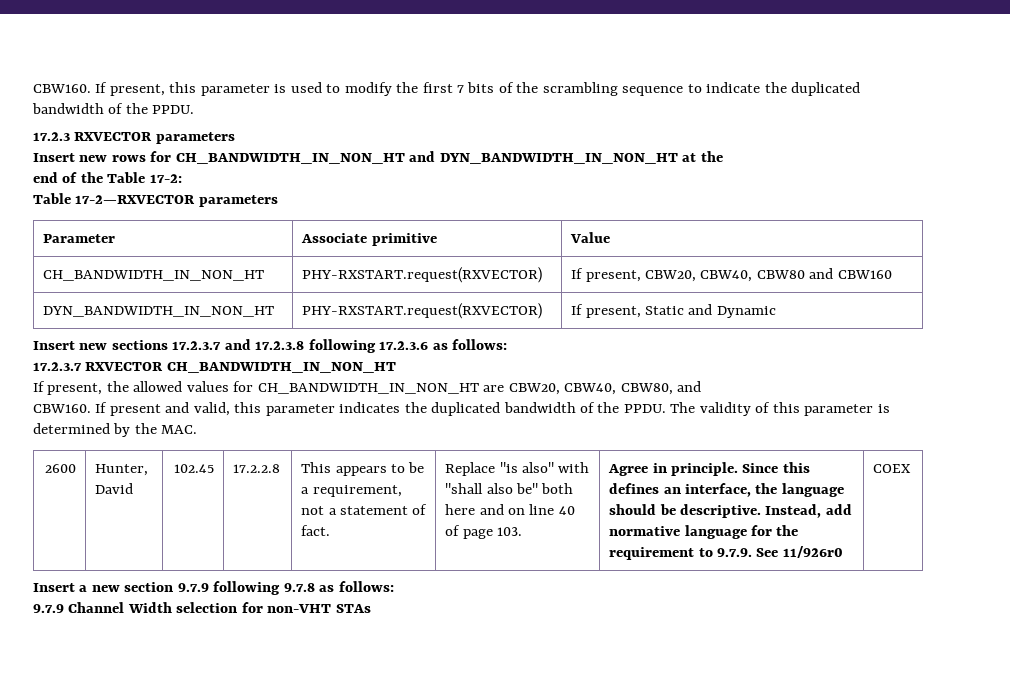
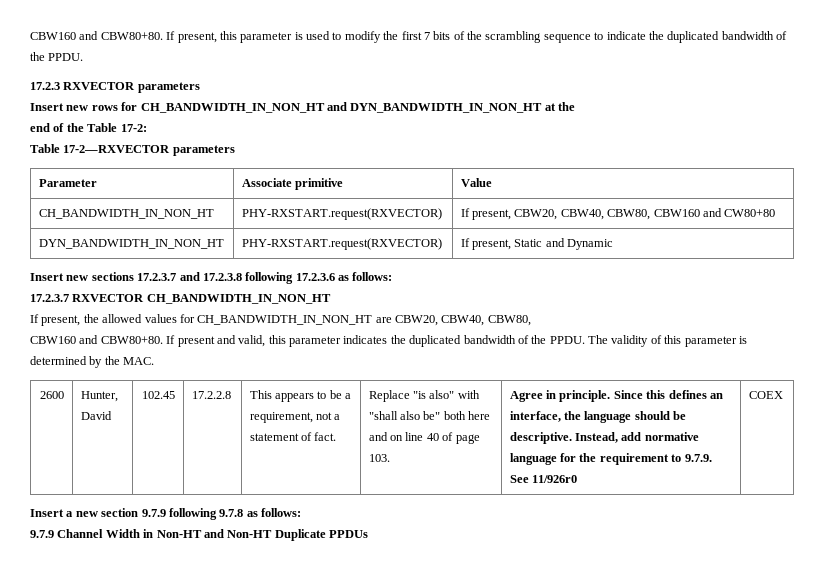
[33,84,91,93] CBW160. -> [30,31,163,40] CBW160 and CBW80+80.
[756,268,892,279] CBW80 and CBW160 -> [607,208,776,220] CBW80, CBW160 and CW80+80
[677,381,702,392] [33,404,91,413] and // CBW160. -> [30,335,163,344] // CBW160 and CBW80+80.
[176,602,371,613] selection for non-VHT STAs -> [143,529,368,541] in Non-HT and Non-HT Duplicate PPDUs

